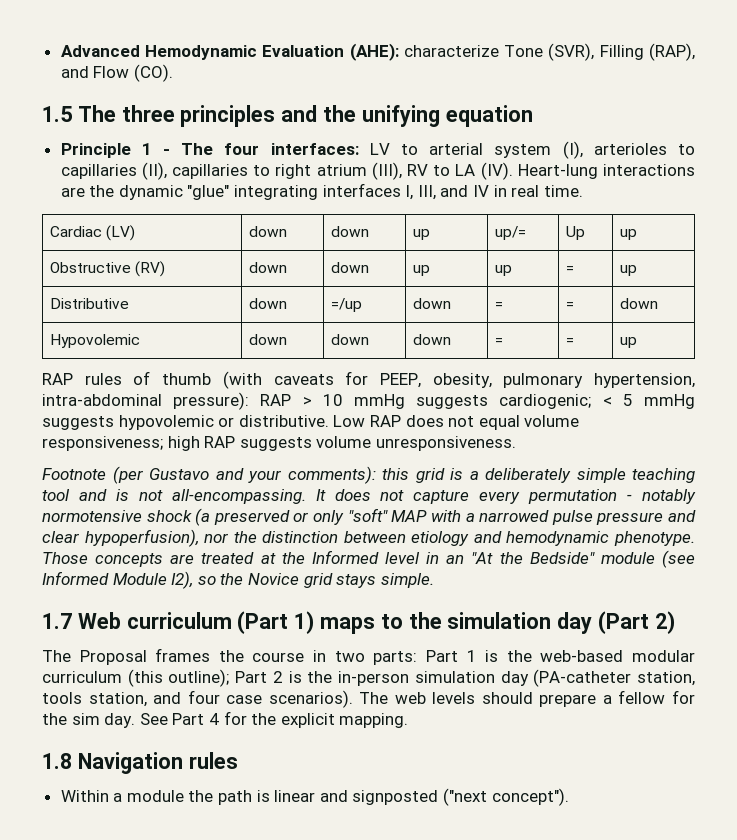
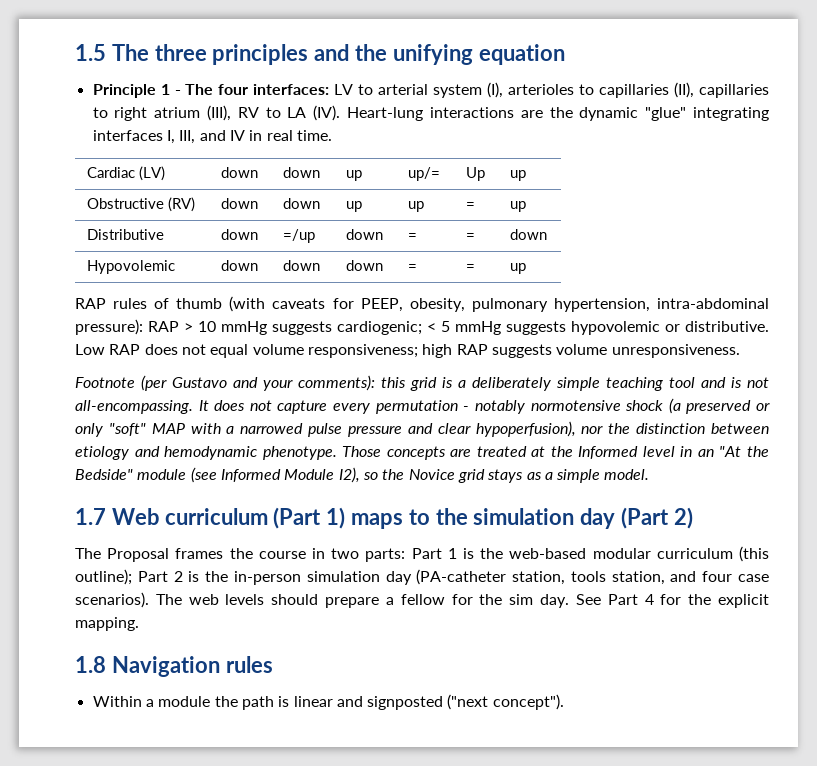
[60,43,695,61] [60,64,173,82] Advanced Hemodynamic Evaluation (AHE): characterize Tone (SVR), Filling (RAP), and Flow (CO). // -> (75, 52) none
[380,573,434,588] simple. -> [526,469,650,483] as a simple model.

